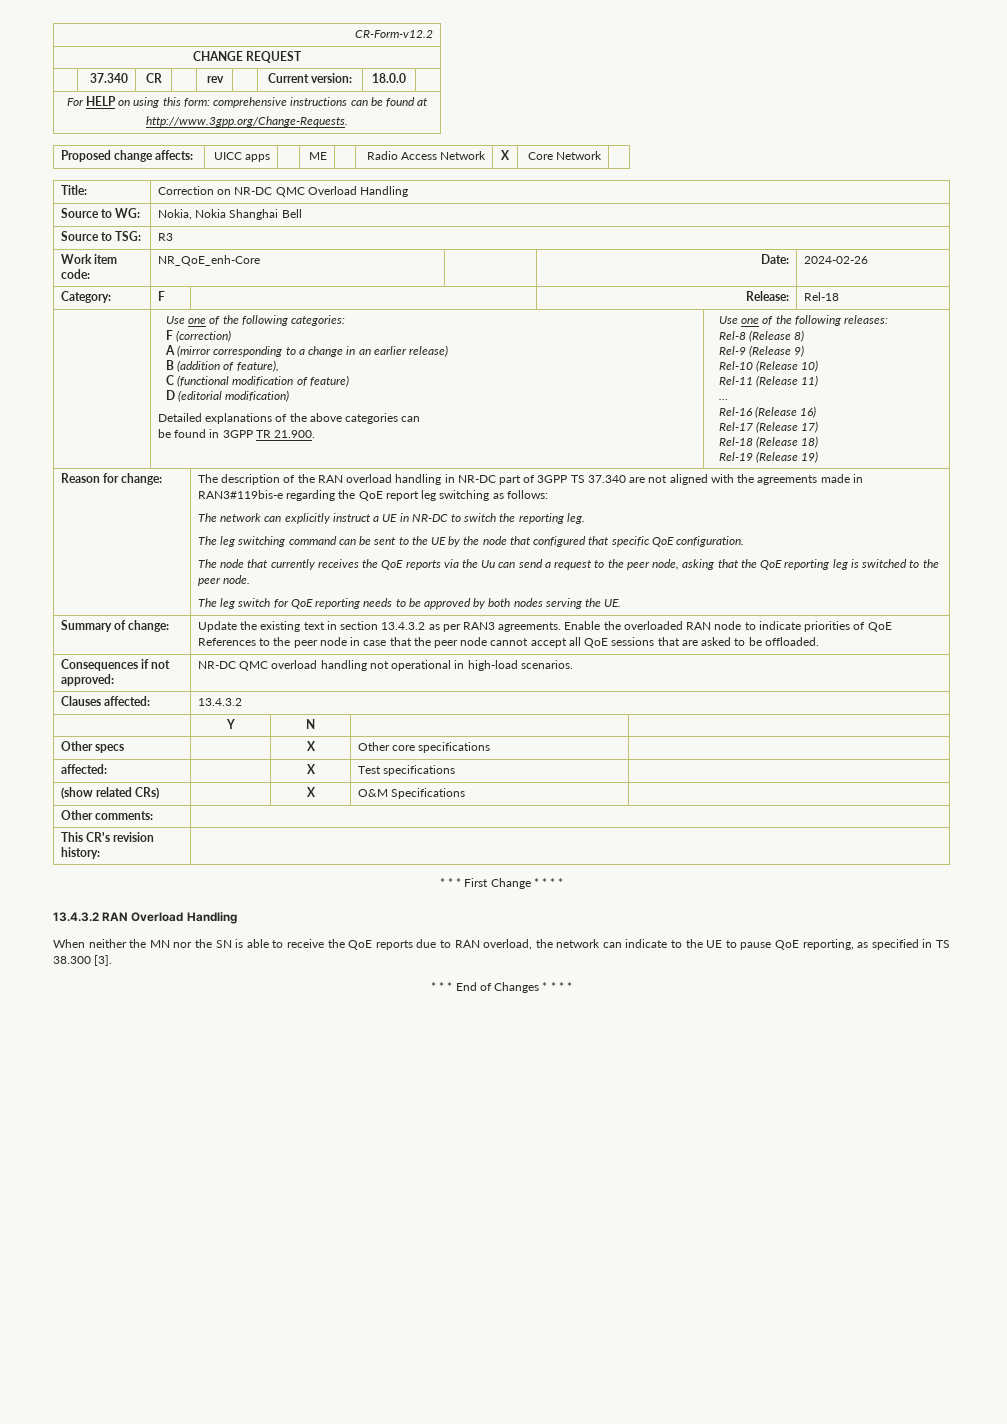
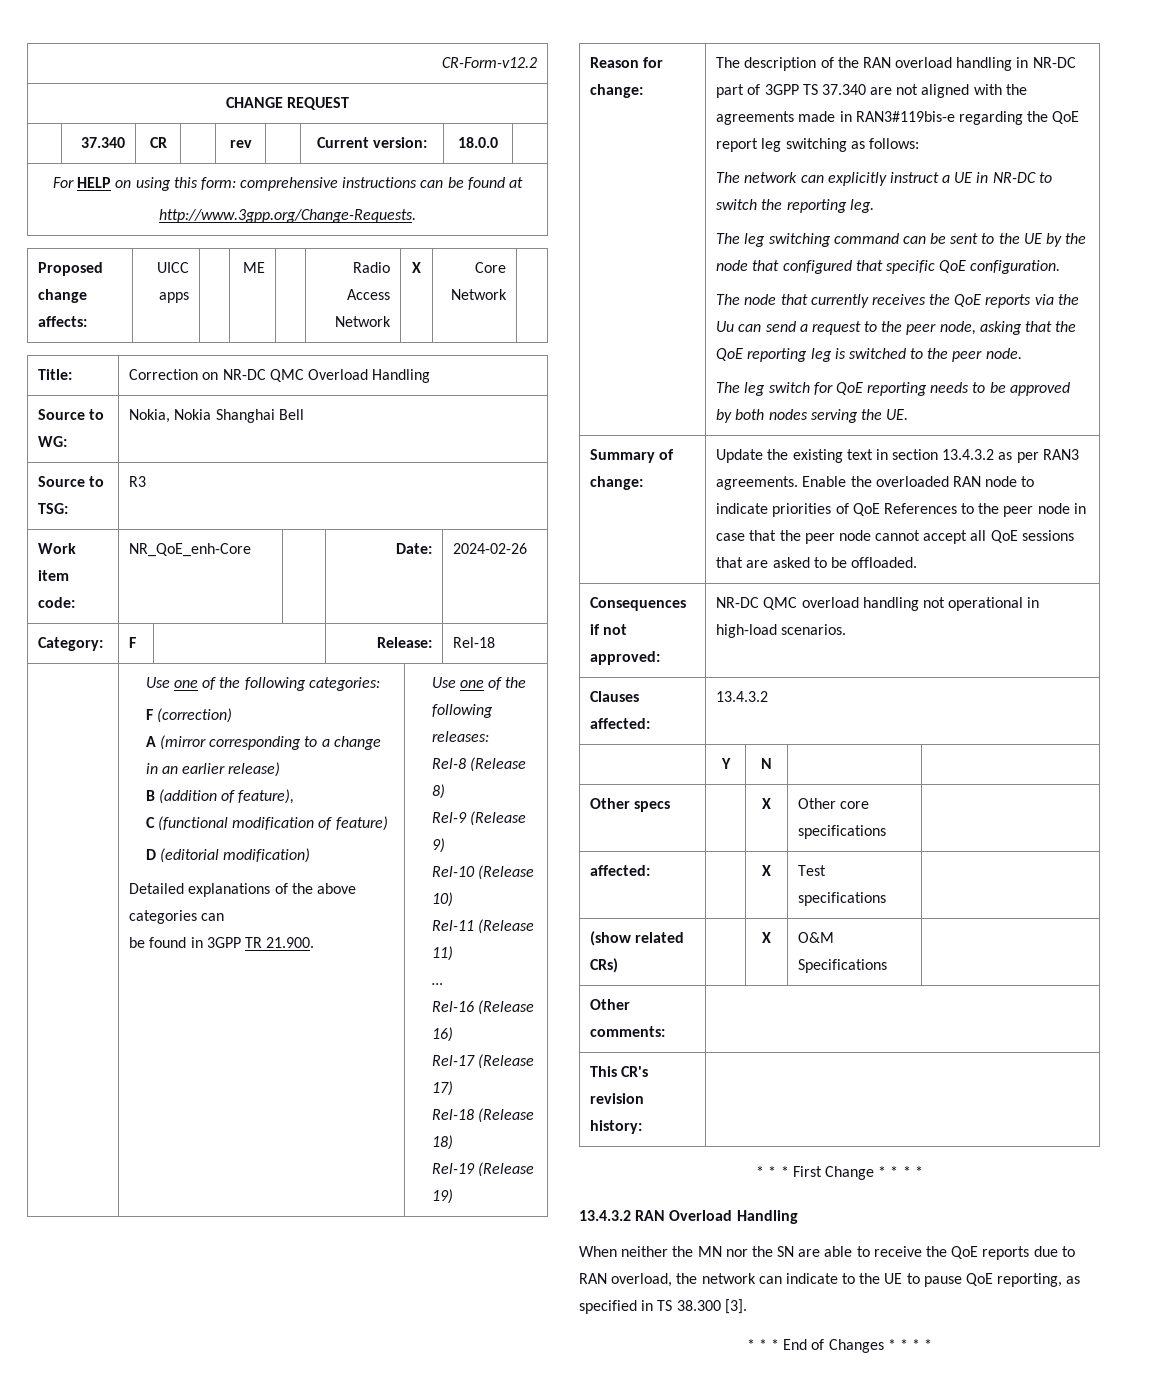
[235,939,244,948] is -> [798,1249,821,1257] are

